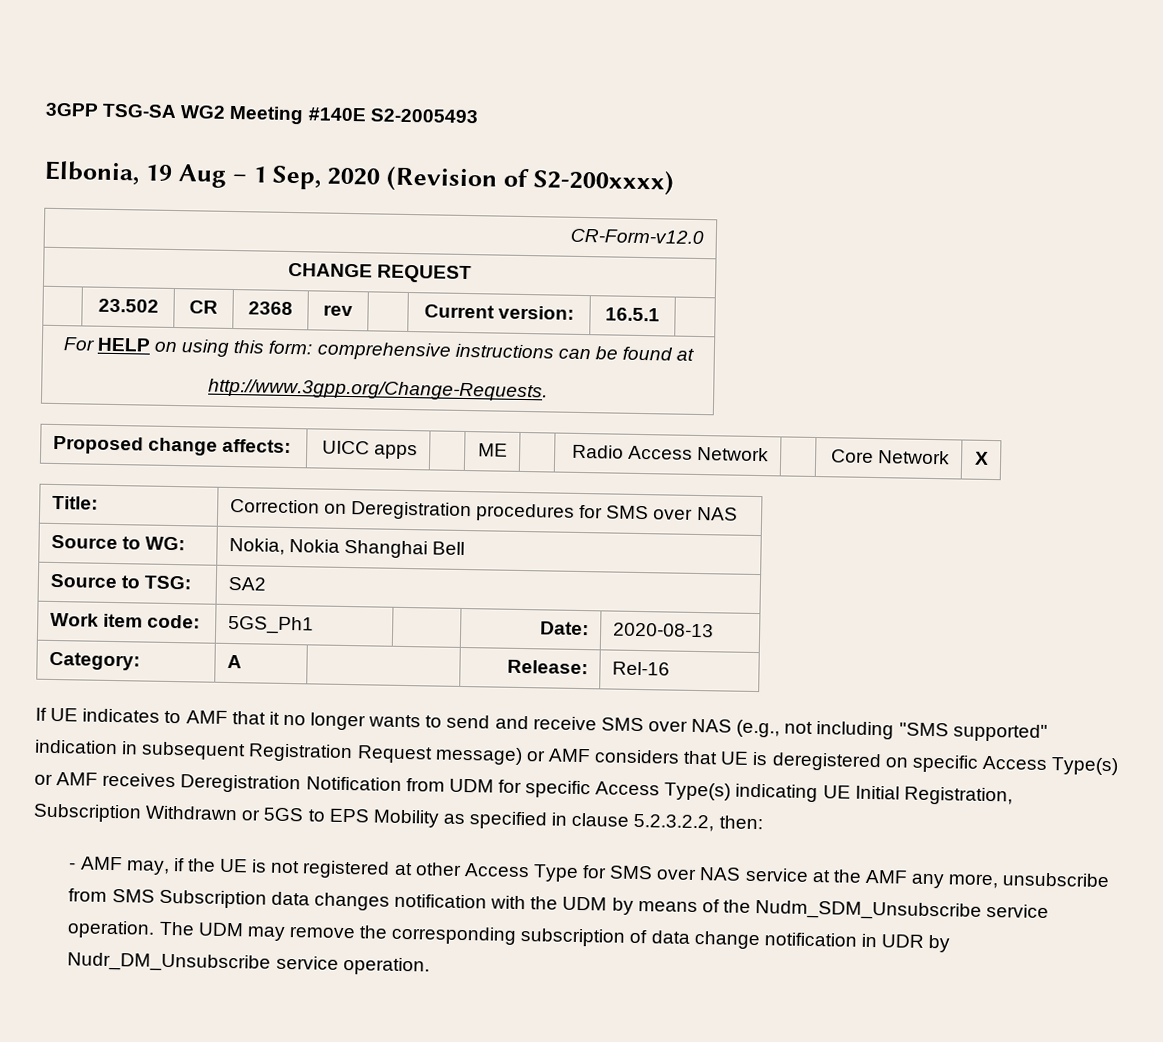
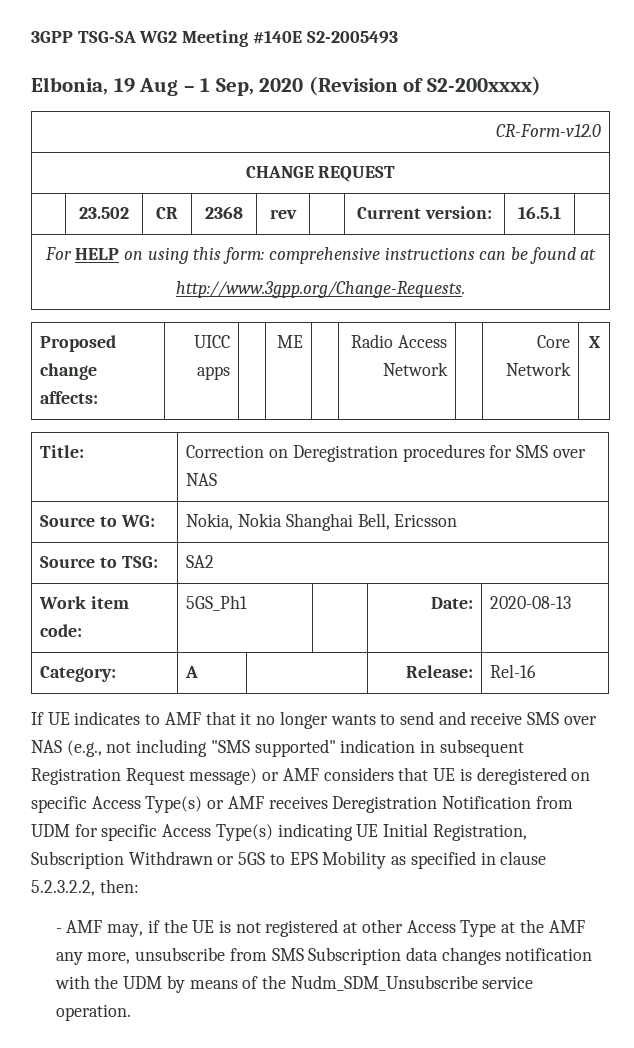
[432,541,466,556] Bell -> [357,513,458,530] Bell, Ericsson
[582,865,809,882] for SMS over NAS service -> (497, 928) none
[158,921,951,953] [67,952,430,976] The UDM may remove the corresponding subscription of data change notification in UDR by Nudr_DM_Unsubscribe service operation. -> (131, 1012) none

